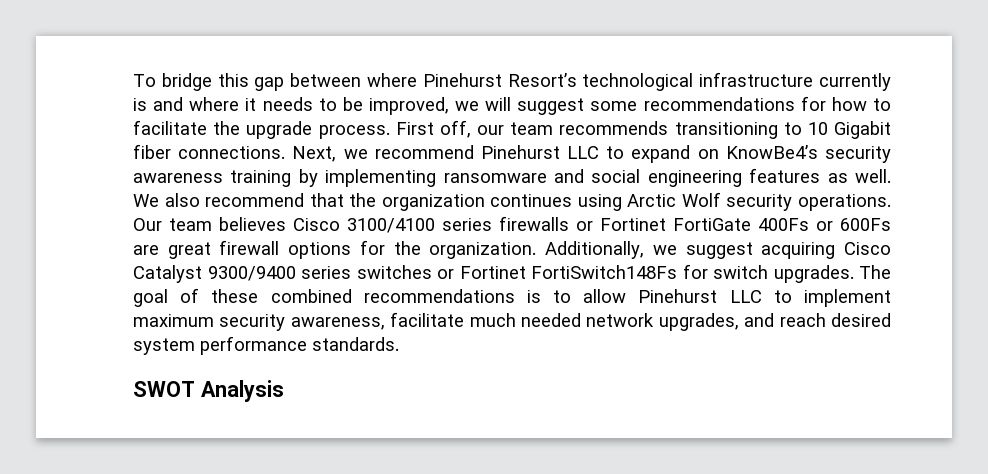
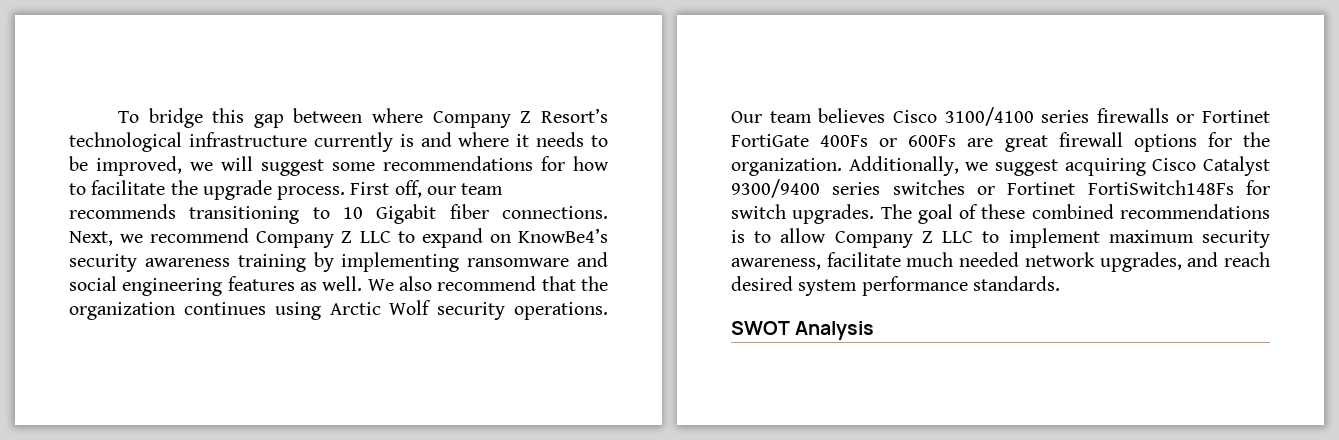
[422,73,502,87] Pinehurst -> [432,111,532,128] Company Z
[480,145,560,159] Pinehurst -> [256,231,353,248] Company Z
[638,289,718,303] Pinehurst -> [834,231,933,248] Company Z

